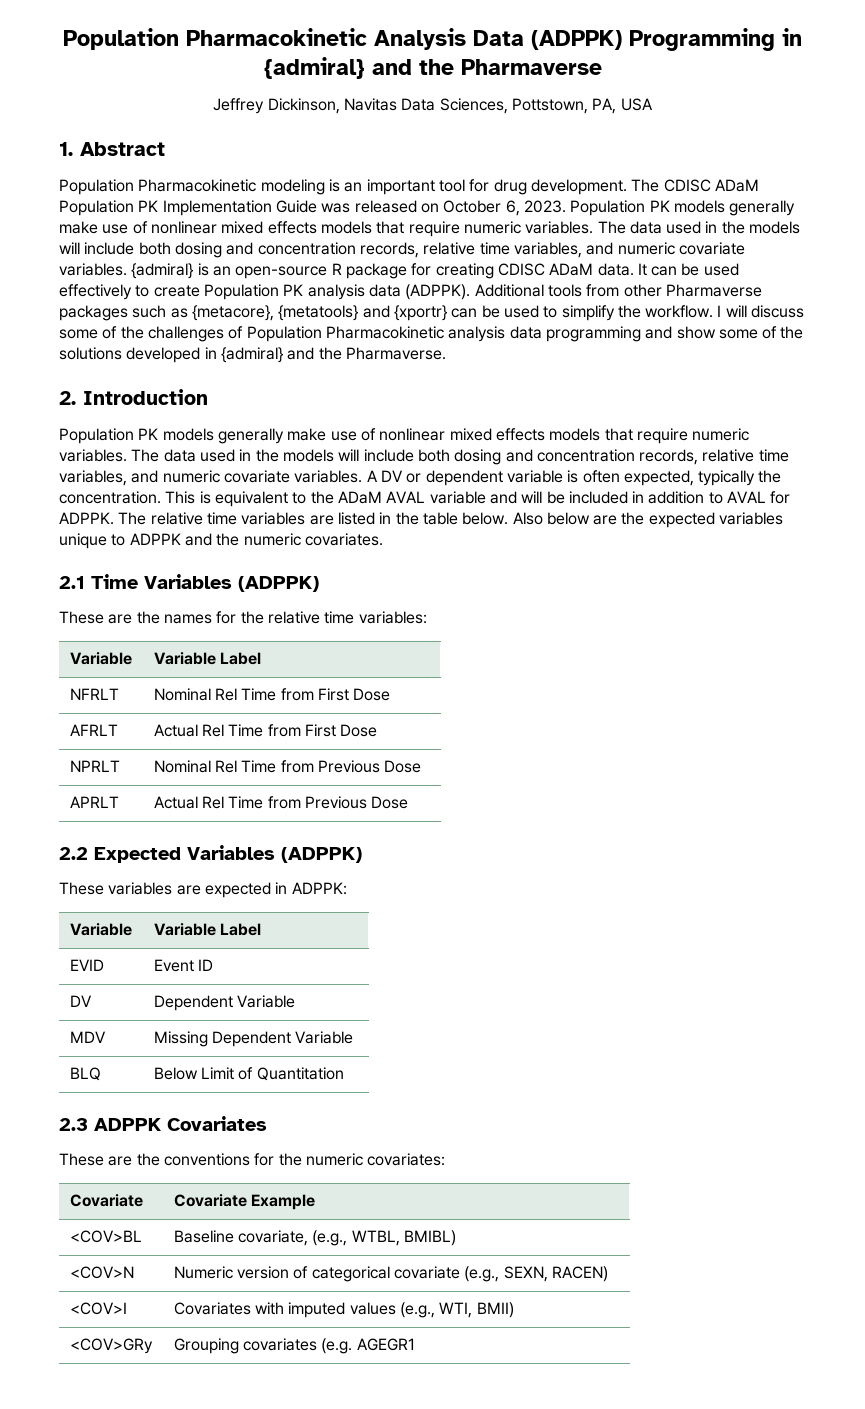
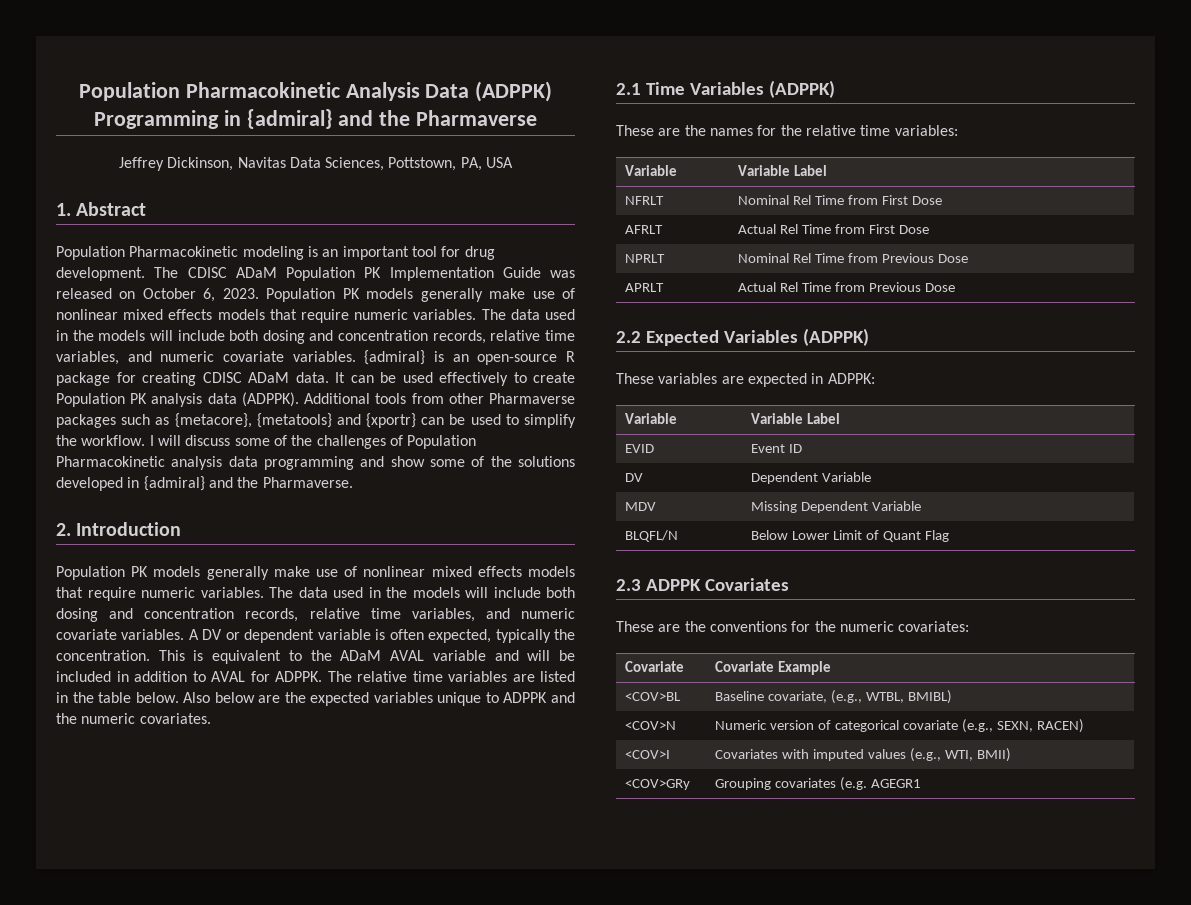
[69,1067,101,1081] BLQ -> [625,530,679,542] BLQFL/N
(198, 1073) none -> [792,531,830,540] Lower
[256,1067,344,1081] Quantitation -> [882,530,949,542] Quant Flag

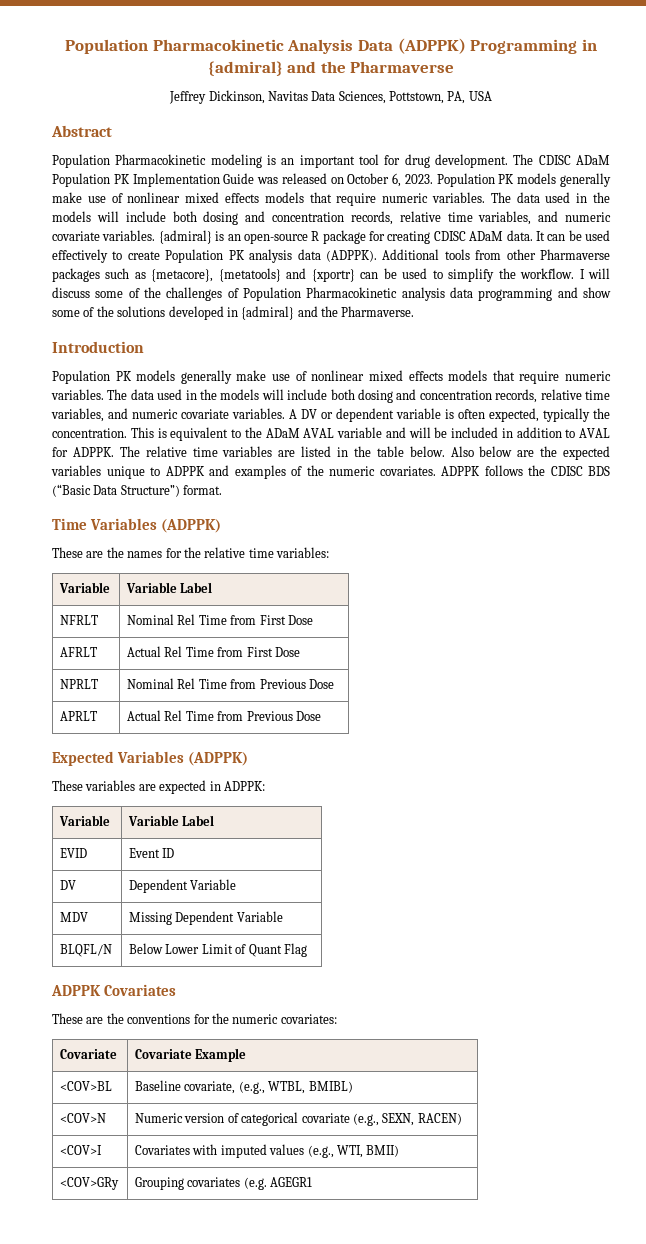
[56,203,71,216] 1. -> (492, 96) none
[56,523,71,536] 2. -> (415, 311) none
(576, 697) none -> [234,465,302,479] examples of
[616,83,641,95] // 2.1 -> [441,465,610,476] [52,484,223,497] ADPPK follows the CDISC BDS (“Basic Data Structure”) format. //
[616,331,641,343] 2.2 -> (321, 716) none
[616,579,641,591] 2.3 -> (307, 950) none

